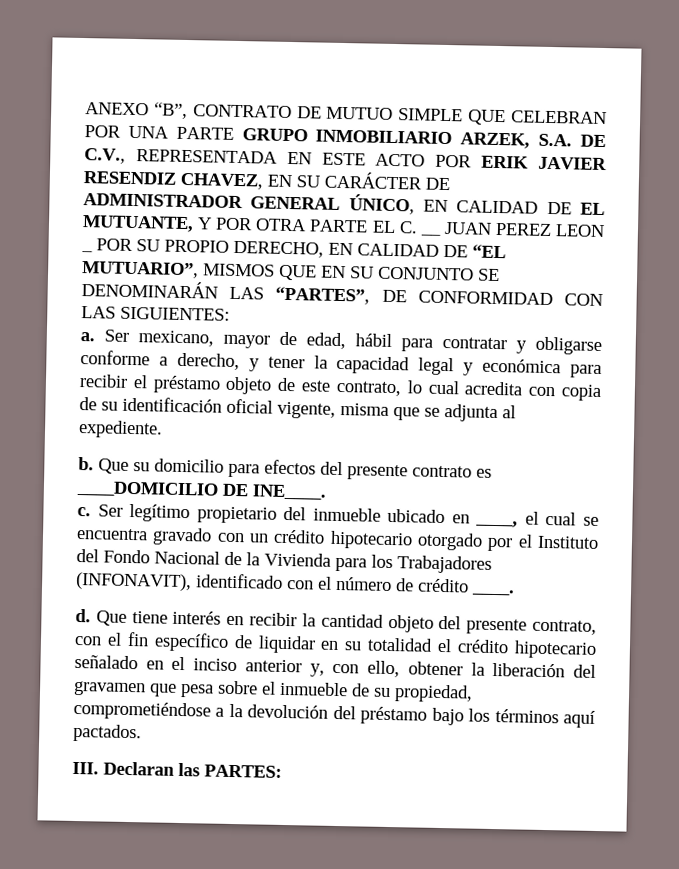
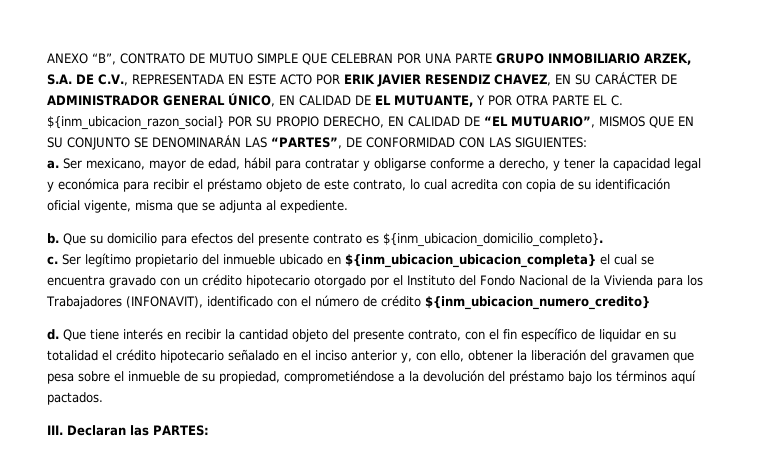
[419,221,606,238] [81,250,93,253] __ JUAN PEREZ LEON _ -> [47,116,224,130] ${inm_ubicacion_razon_social}
[76,480,327,500] ____DOMICILIO DE INE____. -> [383,233,603,247] ${inm_ubicacion_domicilio_completo}.
[475,520,519,528] ____, -> [345,254,596,268] ${inm_ubicacion_ubicacion_completa}
[471,589,515,596] ____. -> [424,296,650,310] ${inm_ubicacion_numero_credito}

